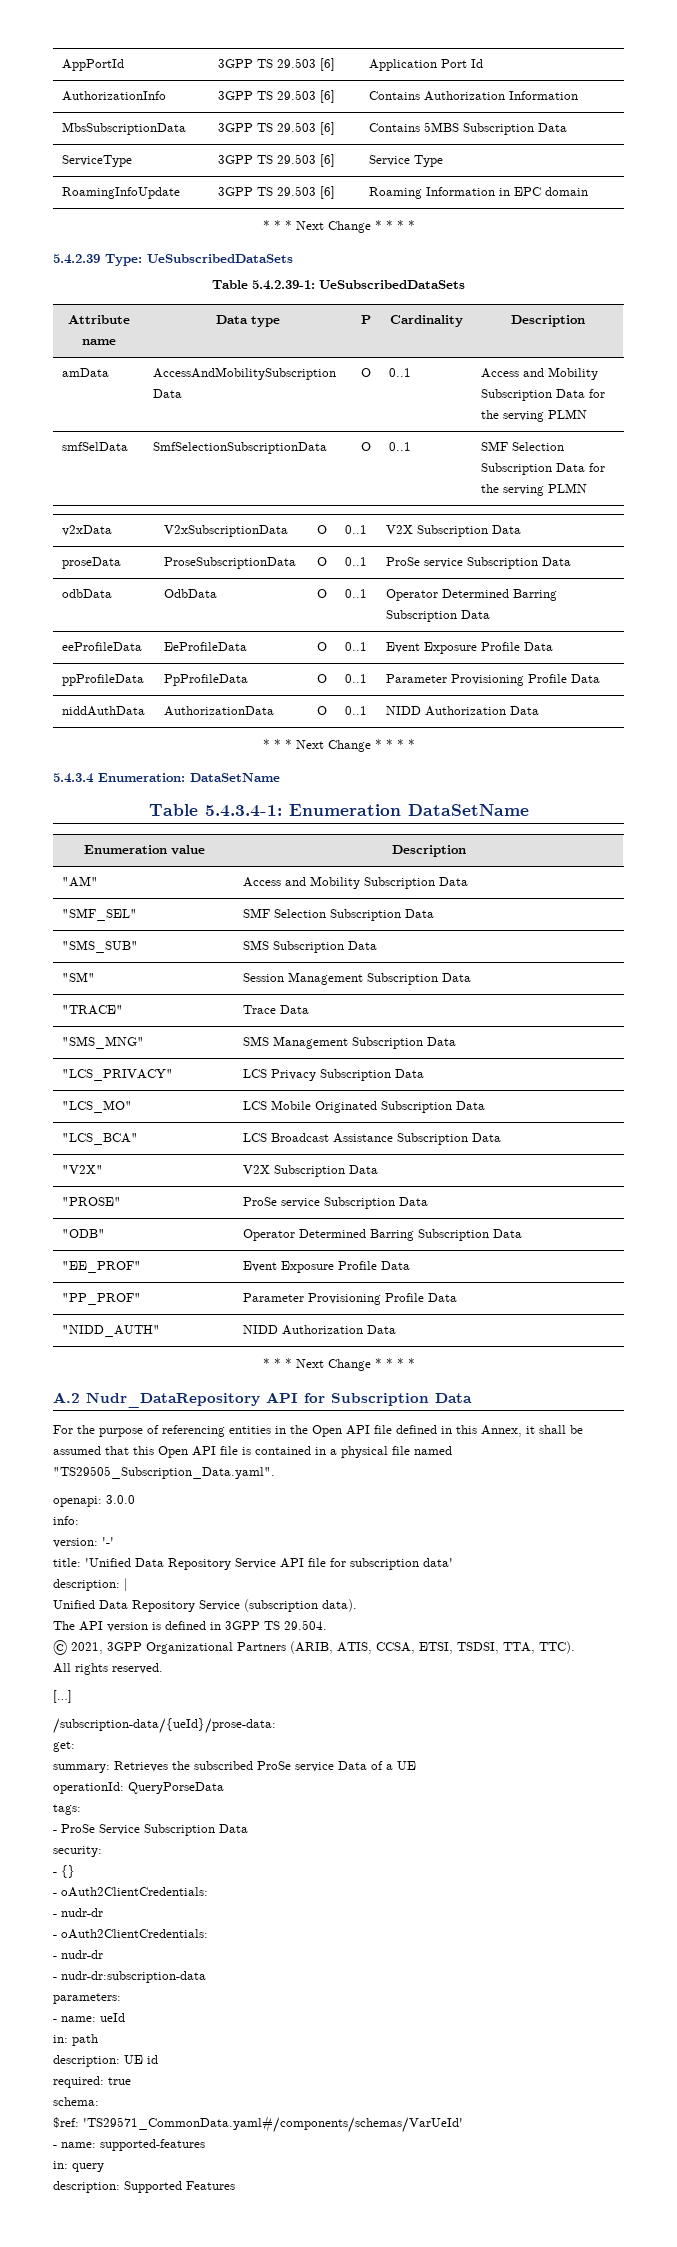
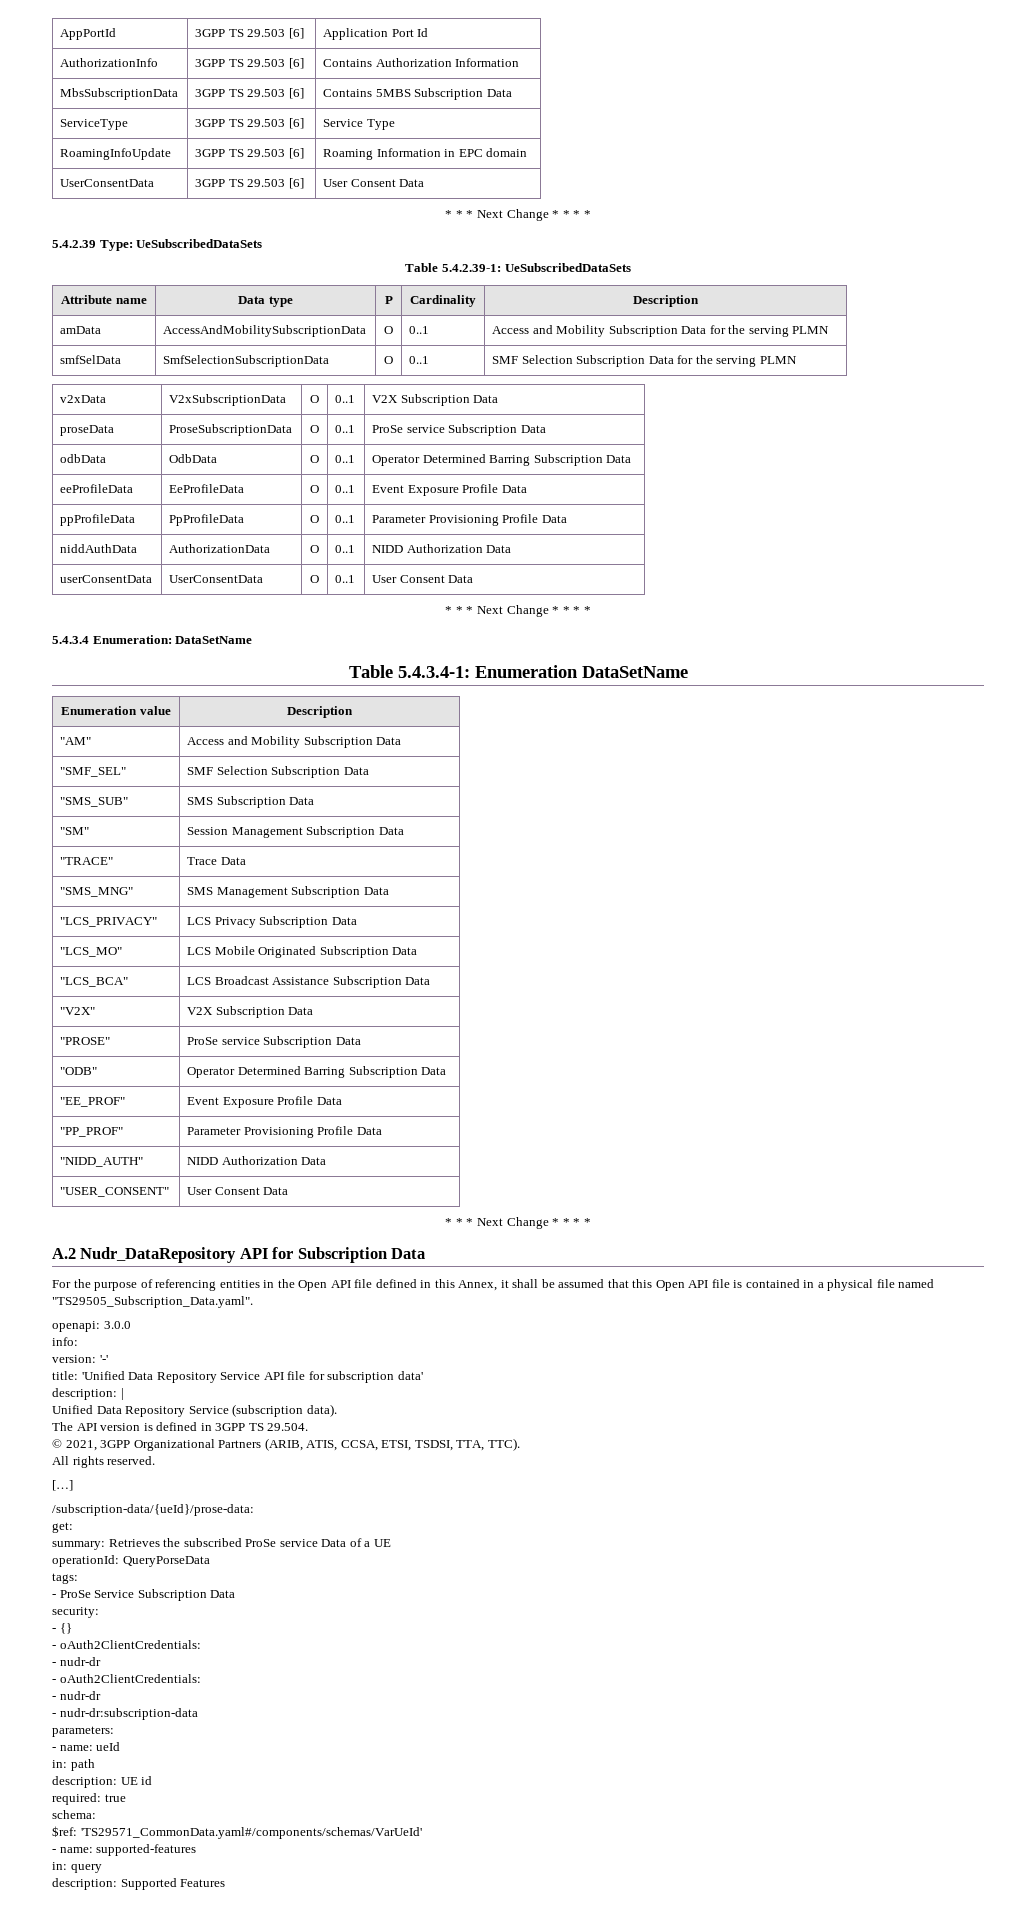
(589, 191) none -> [60,179,155,187] [195,178,304,189] [323,179,425,187] // UserConsentData | 3GPP TS 29.503 [6] | User Consent Data
(540, 710) none -> [60,575,153,583] [169,575,264,583] [310,575,319,583] [335,575,356,583] [372,575,474,583] // userConsentData | UserConsentData | O | 0..1 | User Consent Data
(397, 1329) none -> [60,1187,170,1197] [187,1187,289,1195] // "USER_CONSENT" | User Consent Data

